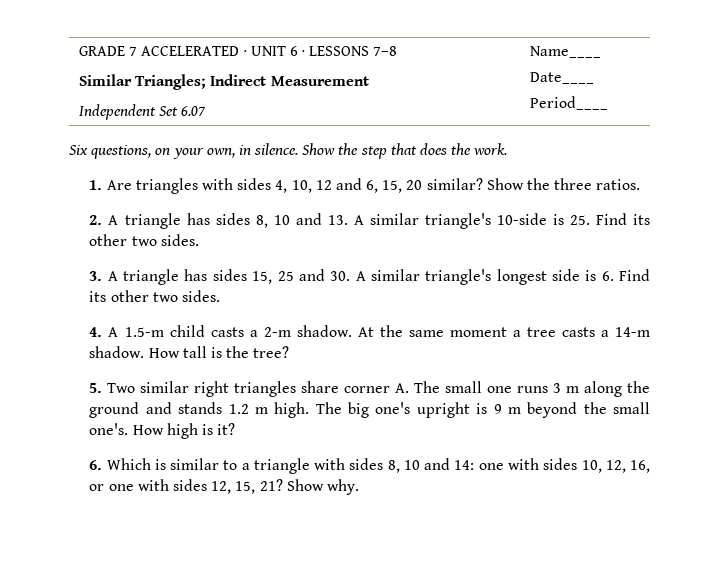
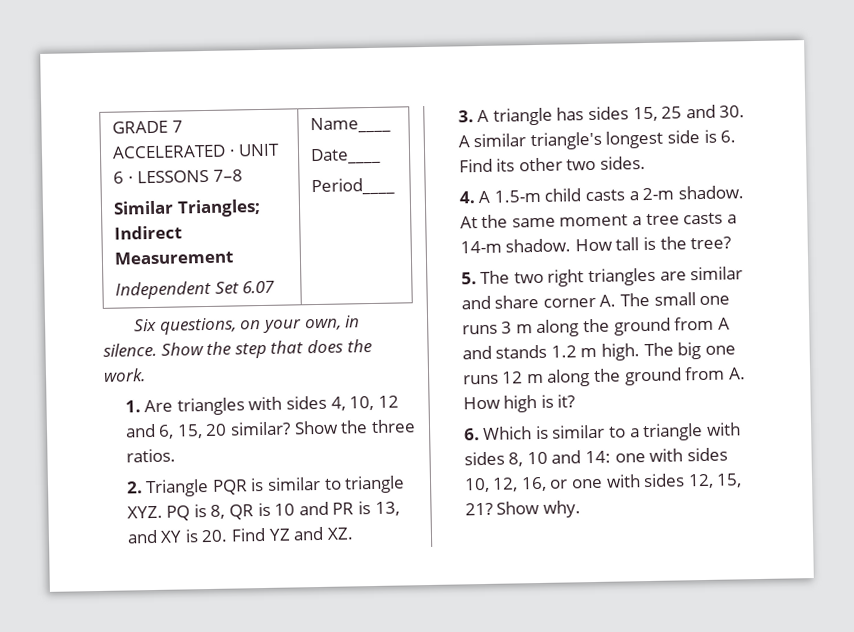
[108,213,650,229] [89,234,199,246] A triangle has sides 8, 10 and 13. A similar triangle's 10-side is 25. Find its other two sides. -> [145,475,406,498] [126,501,400,521] [126,526,354,544] Triangle PQR is similar to triangle XYZ. PQ is 8, QR is 10 and PR is 13, and XY is 20. Find YZ and XZ.
[107,381,297,397] Two similar right triangles -> [480,266,744,287] [460,295,491,310] The two right triangles are similar and
(140, 410) none -> [674,316,730,331] from A
[375,402,650,418] [89,423,129,435] one's upright is 9 m beyond the small one's. -> [704,345,736,355] [462,366,746,387] one runs 12 m along the ground from A.

